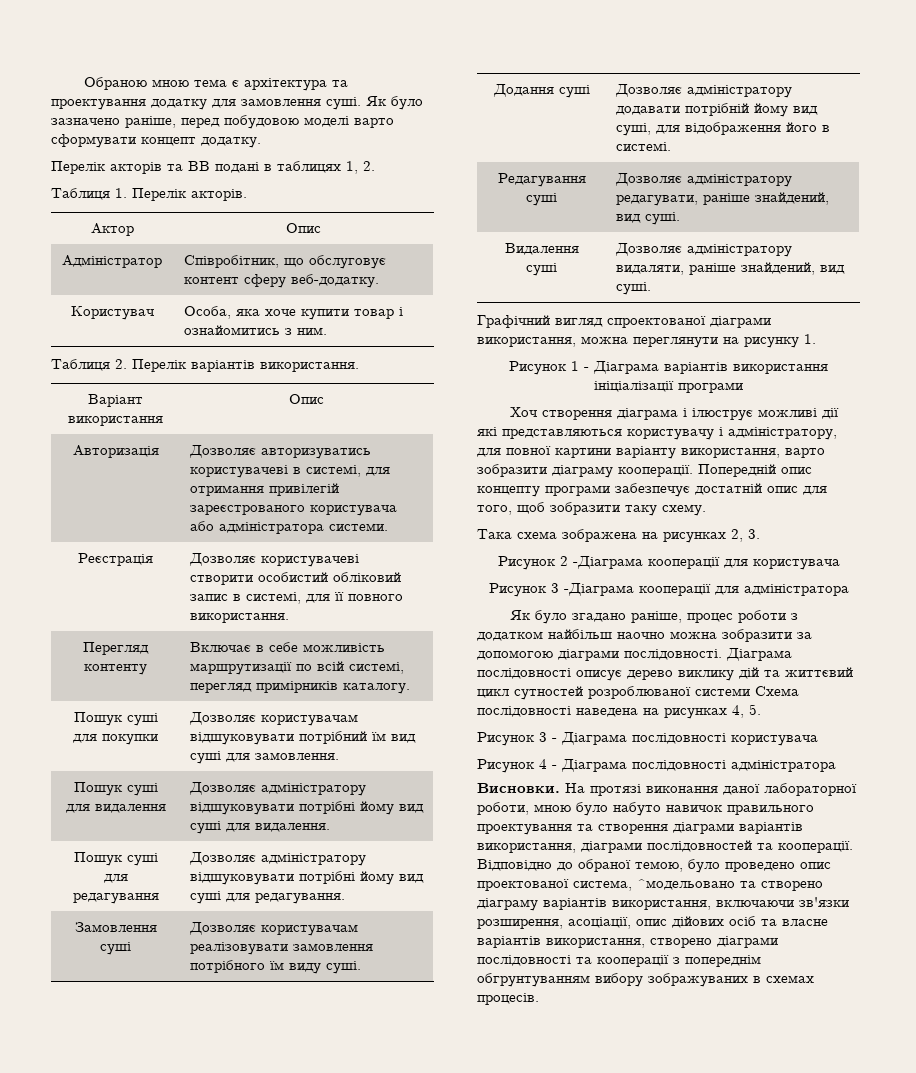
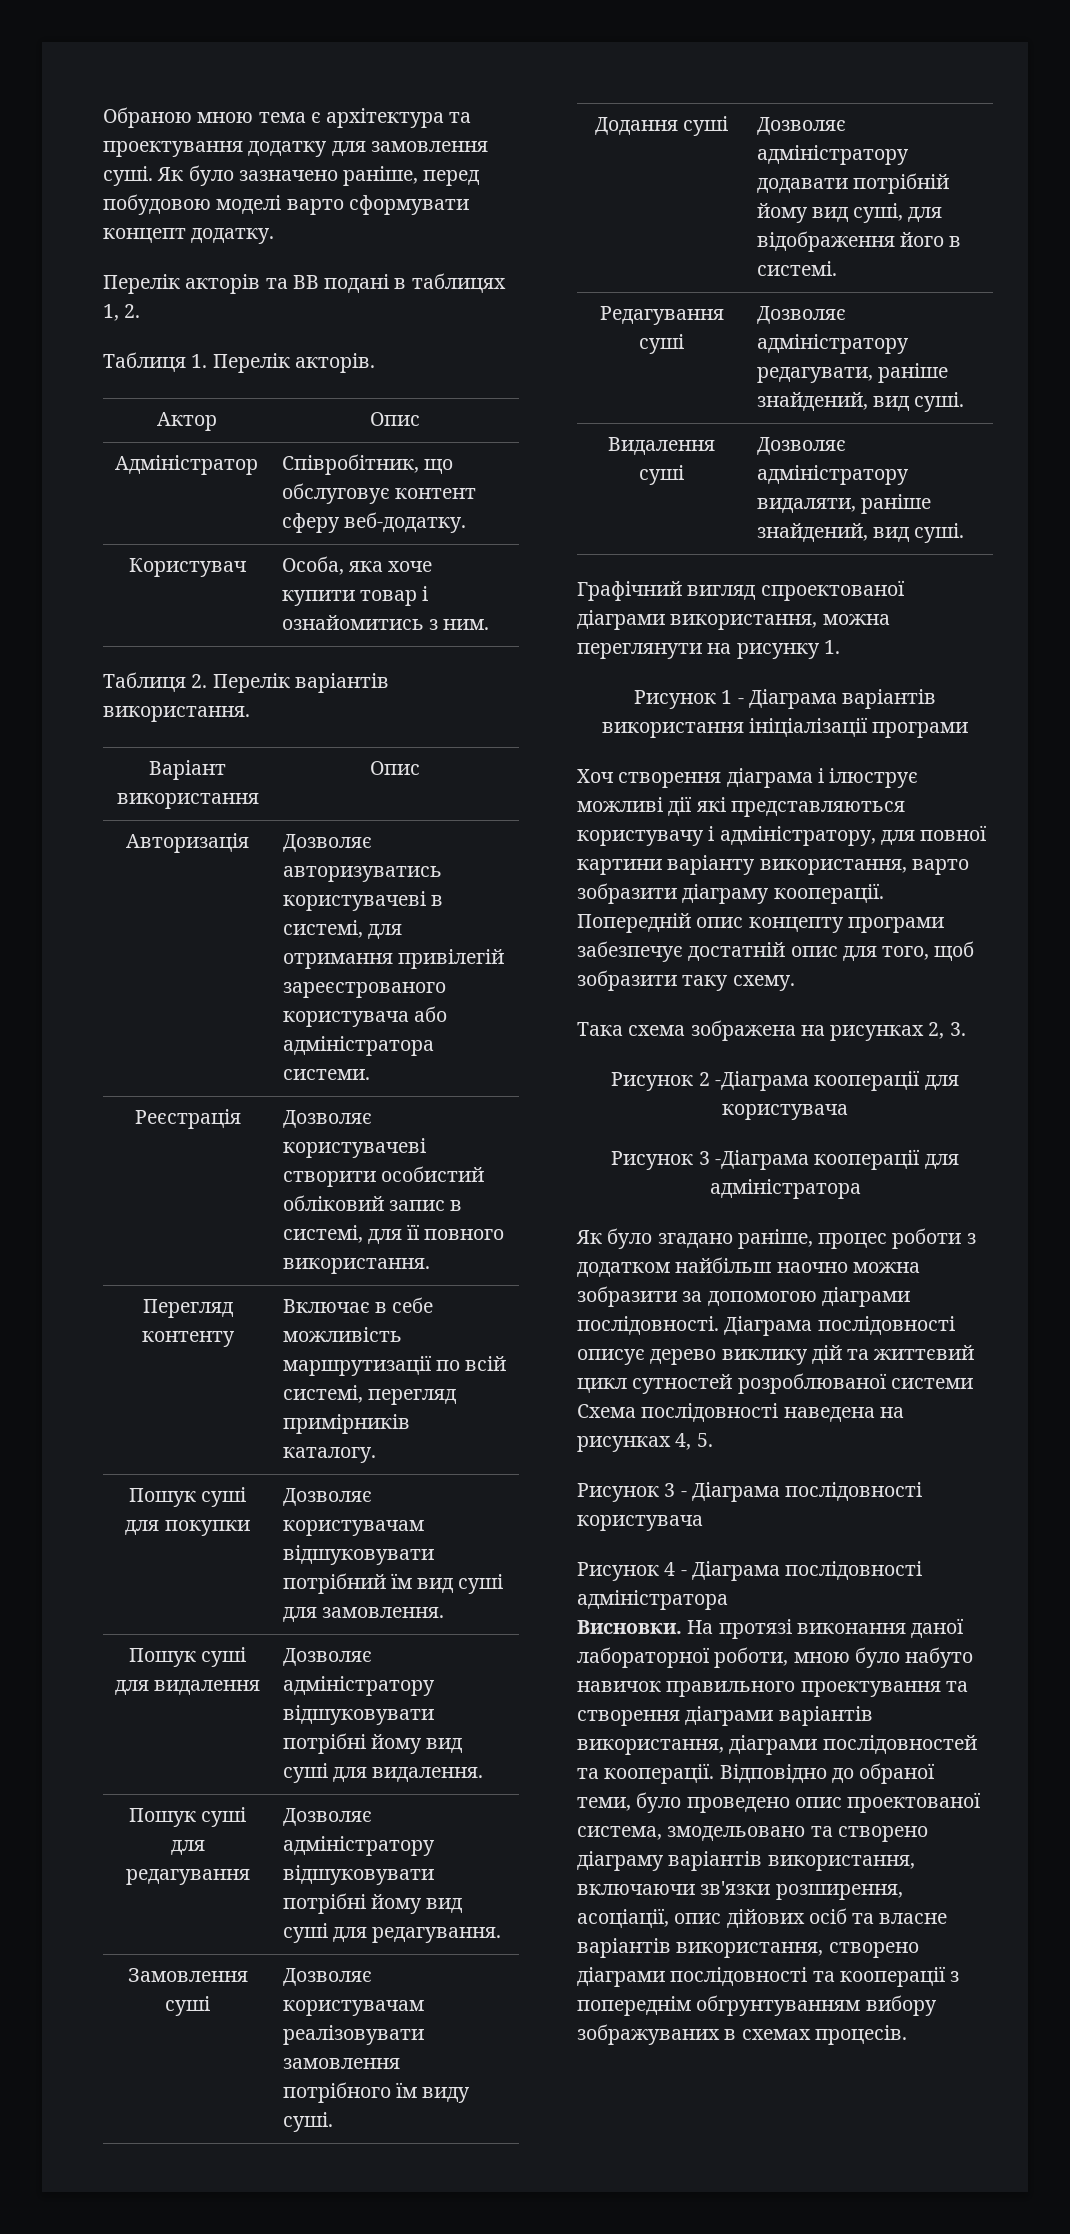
[635,861,683,872] темою, -> [577,1797,631,1811] теми,
[637,879,735,890] ^модельовано -> [667,1826,806,1841] змодельовано

